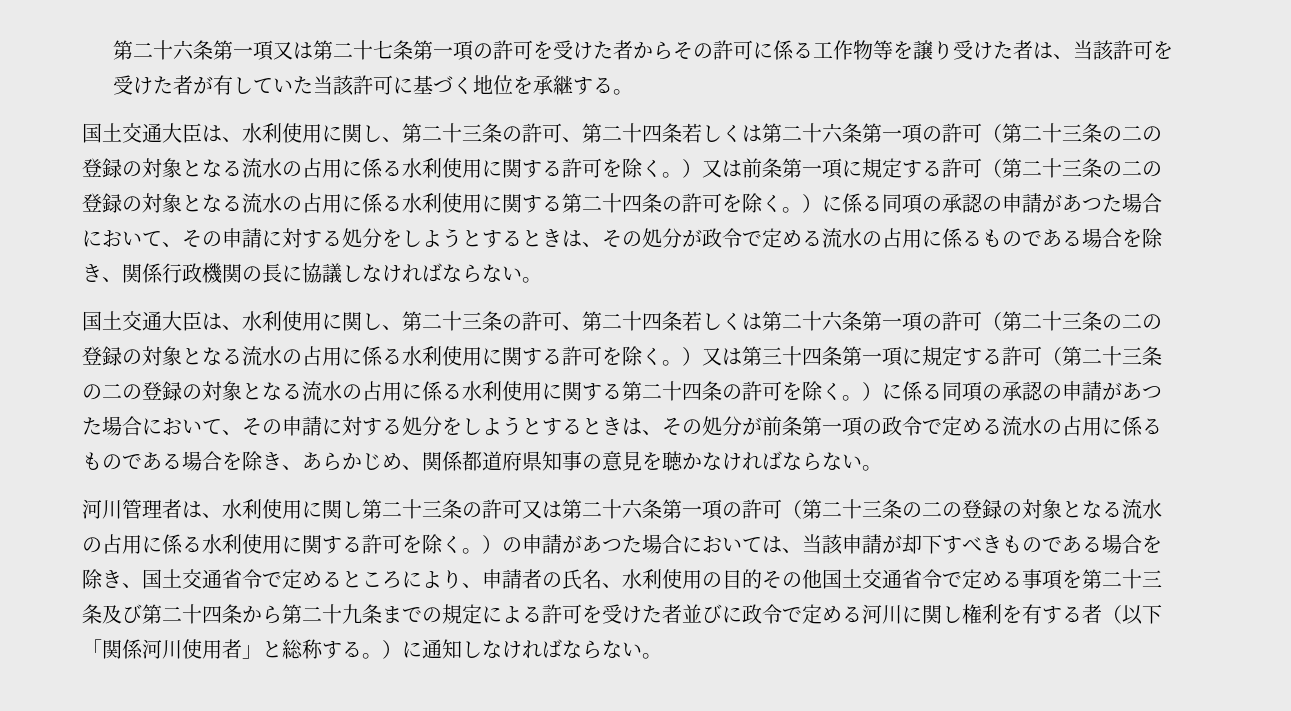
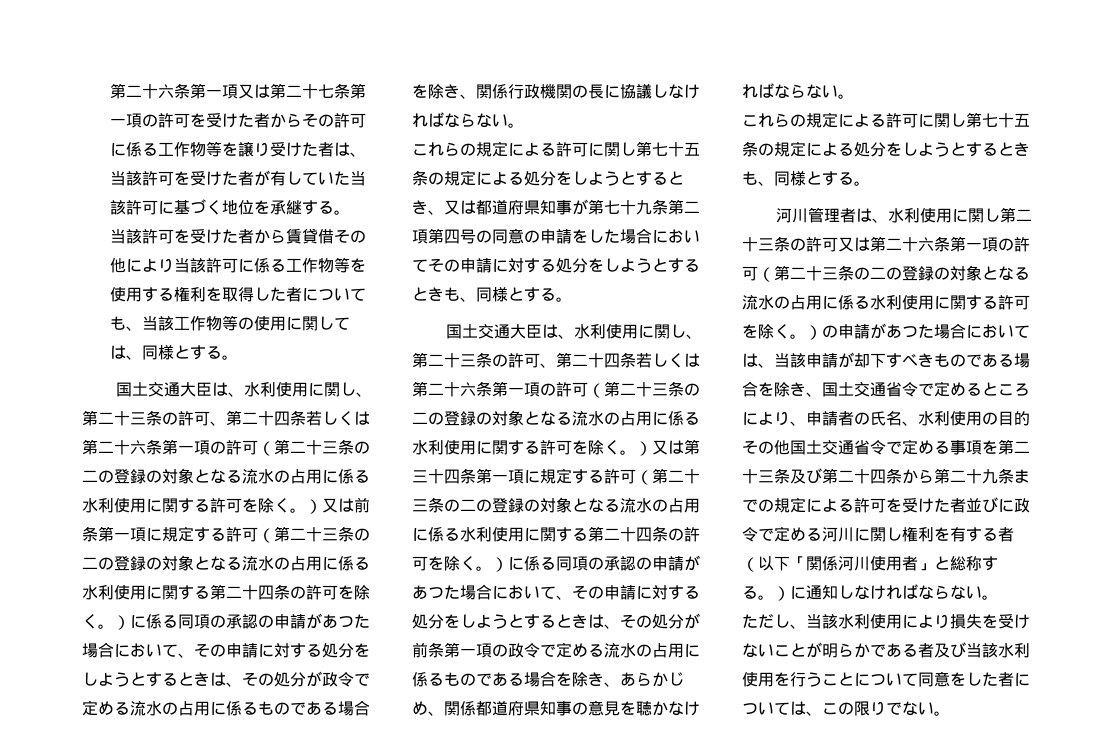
(634, 92) none -> [109,228,366,244] [109,257,366,273] [109,287,366,302] [109,315,350,331] [109,345,238,360] // 当該許可を受けた者から賃貸借その他により当該許可に係る工作物等を使用する権利を取得した者についても、当該工作物等の使用に関しては、同様とする。
(542, 280) none -> [412,141,700,157] [412,170,684,186] [412,199,700,215] [412,228,700,244] [412,258,700,273] [412,287,572,302] // これらの規定による許可に関し第七十五条の規定による処分をしようとするとき、又は都道府県知事が第七十九条第二項第四号の同意の申請をした場合においてその申請に対する処分をしようとするときも、同様とする。
(882, 468) none -> [742,112,1030,128] [742,141,1030,157] [742,171,870,186] // これらの規定による許可に関し第七十五条の規定による処分をしようとするときも、同様とする。
(662, 656) none -> [742,614,1030,629] [742,642,1030,658] [742,671,1030,687] [742,701,950,716] // ただし、当該水利使用により損失を受けないことが明らかである者及び当該水利使用を行うことについて同意をした者については、この限りでない。

